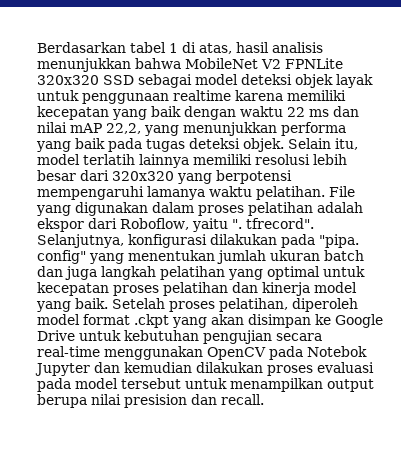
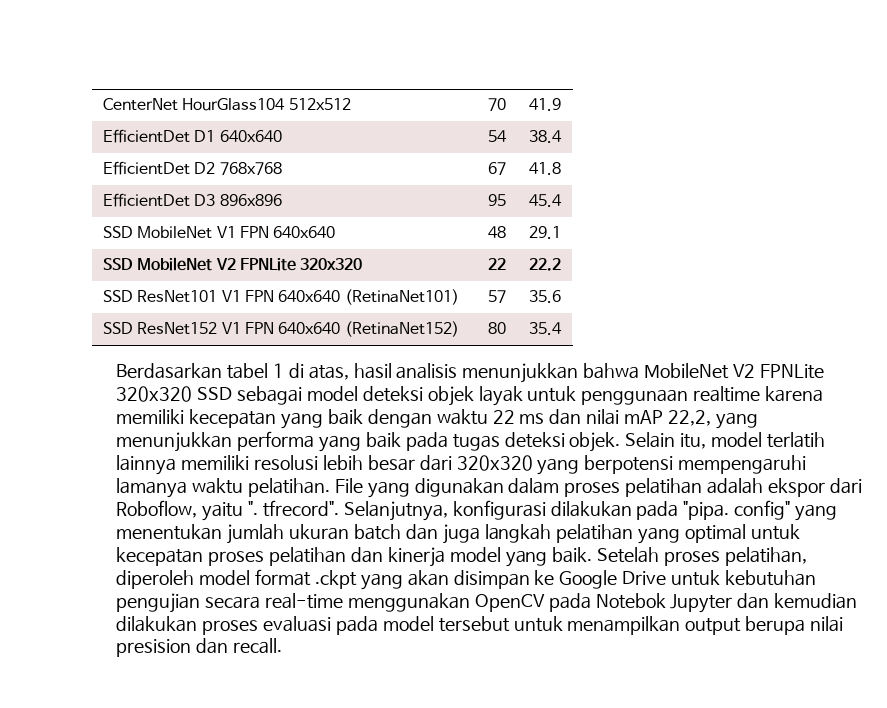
(36, 47) none -> [102,98,351,111] [488,98,506,111] [529,98,561,111] [102,129,282,143] [488,130,507,142] [529,130,562,143] [102,161,282,175] [488,162,506,175] [529,162,561,175] [102,193,282,207] [488,194,506,206] [529,194,562,207] [102,226,336,239] [488,226,506,238] [529,226,561,239] [102,257,363,271] [488,258,506,270] [529,258,561,271] [102,289,459,305] [488,290,506,303] [529,290,561,303] [102,321,459,337] [488,322,506,334] [529,322,562,335] CenterNet HourGlass104 512x512 | 70 | 41.9 // EfficientDet D1 640x640 | 54 | 38.4 // EfficientDet D2 768x768 | 67 | 41.8 // EfficientDet D3 896x896 | 95 | 45.4 // SSD MobileNet V1 FPN 640x640 | 48 | 29.1 // SSD MobileNet V2 FPNLite 320x320 | 22 | 22.2 // SSD ResNet101 V1 FPN 640x640 (RetinaNet101) | 57 | 35.6 // SSD ResNet152 V1 FPN 640x640 (RetinaNet152) | 80 | 35.4 //

